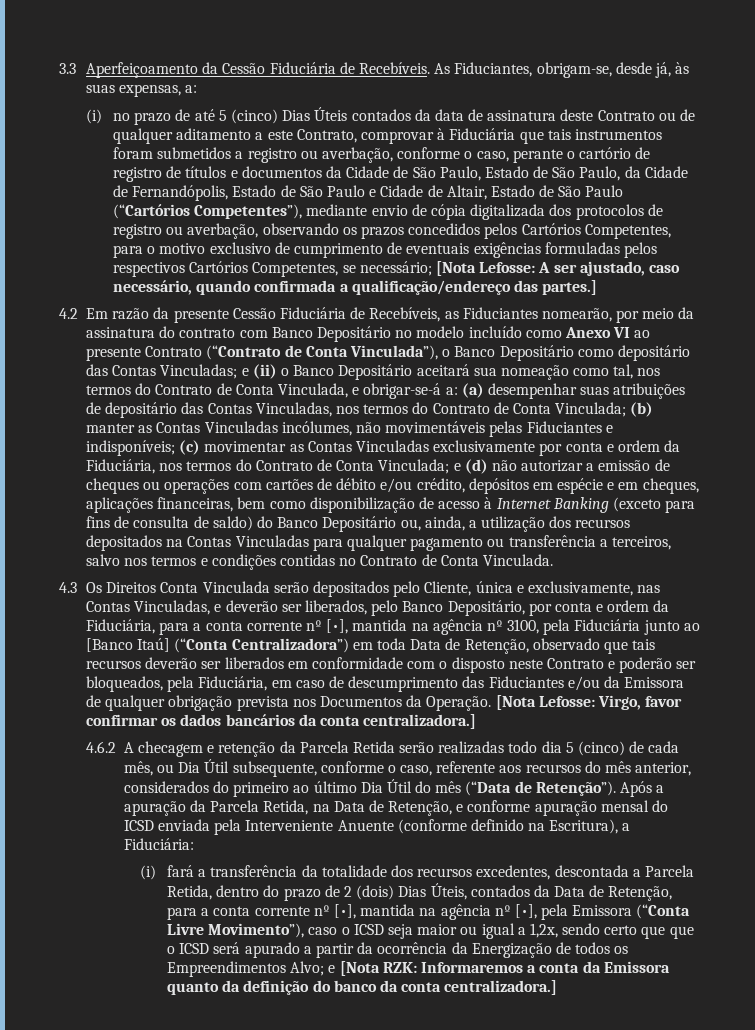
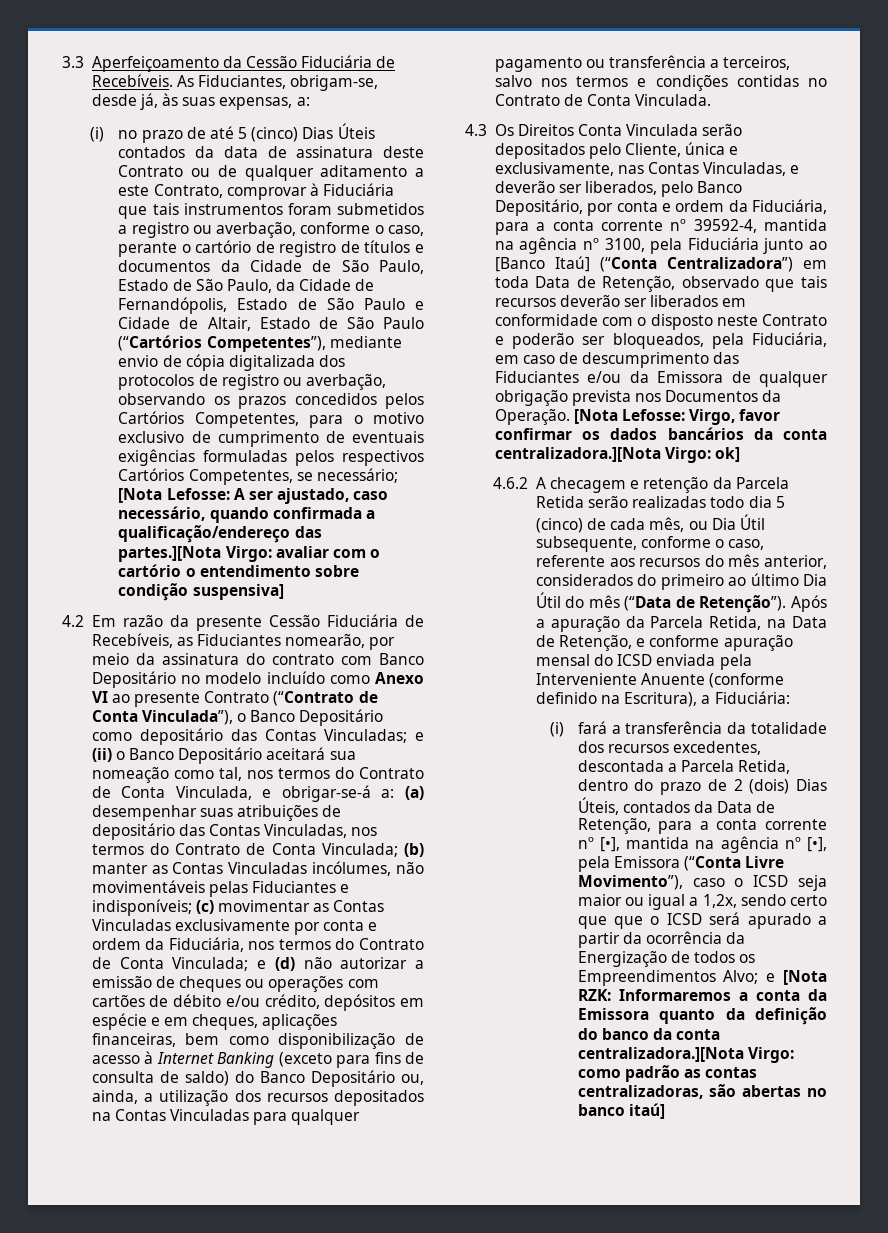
[542,280,598,295] partes.] -> [118,546,381,562] [118,564,359,577] [118,583,284,601] partes.][Nota Virgo: avaliar com o cartório o entendimento sobre condição suspensiva]
[326,619,349,634] [•], -> [693,219,757,233] 39592-4,
[363,714,477,729] centralizadora.] -> [494,447,741,463] centralizadora.][Nota Virgo: ok]
[444,980,558,995] centralizadora.] -> [577,1047,794,1063] [577,1065,758,1082] [577,1084,827,1099] [577,1103,665,1119] centralizadora.][Nota Virgo: como padrão as contas centralizadoras, são abertas no banco itaú]

